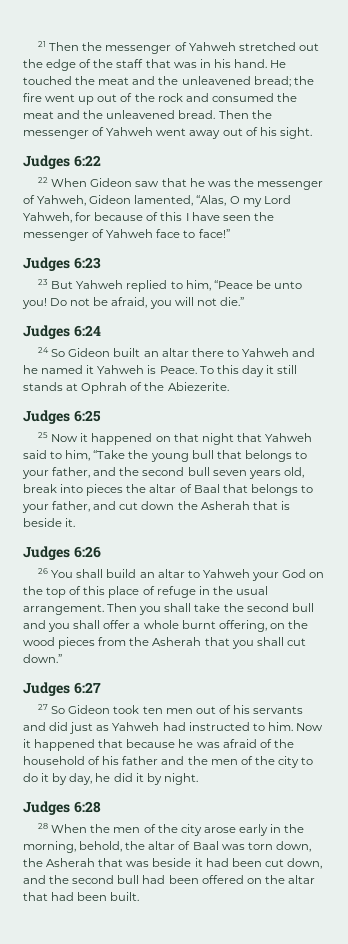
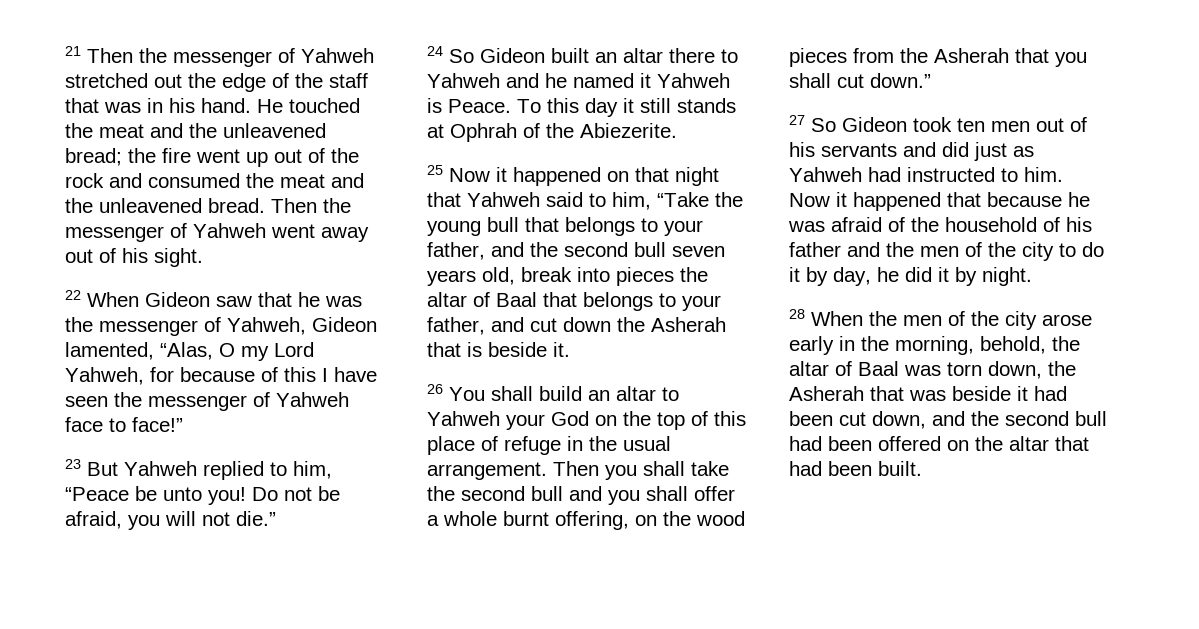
[23,155,101,169] // Judges 6:22 -> (203, 257) none
[23,257,101,271] // Judges 6:23 -> (183, 424) none
[23,325,101,339] // Judges 6:24 -> (276, 518) none
[23,410,101,424] // Judges 6:25 -> (677, 130) none
[23,546,101,560] // Judges 6:26 -> (570, 349) none
[23,682,101,696] // Judges 6:27 -> (931, 80) none
[23,801,101,815] // Judges 6:28 -> (1032, 276) none

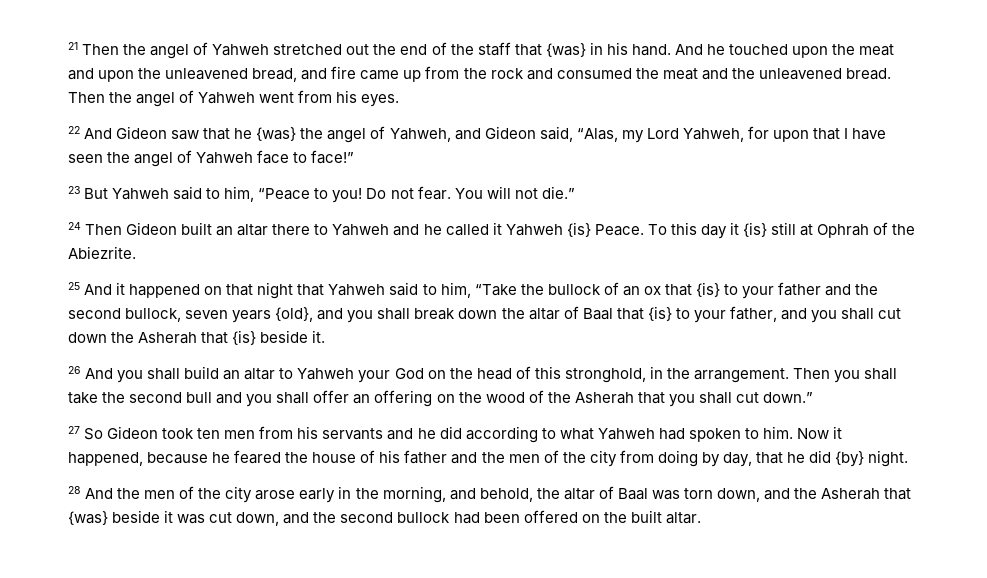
[173,51,272,67] messenger -> [150,44,190,59] angel
[222,73,266,92] edge -> [400,44,428,55] end
[104,102,141,113] was -> [545,43,586,57] {was}
[257,98,360,113] [65,123,326,138] [65,148,325,167] He touched the meat and the unleavened bread; the fire went up out of -> [674,44,895,58] [68,66,460,82] And he touched upon the meat and upon the unleavened bread, and fire came up from
[65,226,164,242] messenger -> [136,92,176,107] angel
[321,227,369,242] [65,248,203,267] away out of his sight. -> [298,90,400,107] from his eyes.
[87,292,139,307] When -> [84,128,113,139] And
[325,296,362,307] [65,317,377,336] [65,342,235,360] was the messenger of Yahweh, Gideon lamented, “Alas, O -> [256,126,618,143] {was} the angel of Yahweh, and Gideon said, “Alas,
[180,367,316,382] because of this -> [772,128,840,142] upon that
[148,395,247,411] messenger -> [134,152,174,167] angel
[203,461,264,480] replied -> [173,186,203,200] said
[135,486,202,501] be unto -> [314,188,329,199] to
[318,486,340,501] [65,511,160,530] be afraid, you -> [417,186,483,200] fear. You
[449,49,474,63] So -> [85,224,123,235] Then
[573,73,634,88] named -> [445,224,489,236] called
[427,98,442,113] is -> [566,222,591,237] {is}
[640,98,736,113] still stands -> [742,222,797,237] {is} still
[580,123,677,138] Abiezerite. -> [68,246,136,259] Abiezrite.
[449,168,490,182] Now -> [84,284,113,295] And
[427,217,703,236] [427,242,666,260] young bull that belongs to your father, and the second bull -> [547,282,879,299] [68,308,182,322] bullock of an ox that {is} to your father and the second bullock,
[482,267,674,286] old, break into pieces -> [275,307,498,323] {old}, and you shall break down
[583,292,721,311] [427,317,524,335] belongs to your father, and -> [647,306,875,323] {is} to your father, and you shall
[467,342,482,357] is -> [232,330,257,345] {is}
[449,387,485,401] You -> [85,368,144,383] And you
[657,411,746,430] [427,436,671,455] top of this place of refuge in the usual -> [476,366,690,383] head of this stronghold, in the
[427,511,629,530] a whole burnt offering, -> [353,390,433,407] an offering
[789,48,894,67] pieces from -> [528,390,544,403] of
[1036,117,1087,132] out of -> [259,426,294,439] from
[942,142,1034,161] did just as -> [417,426,594,443] he did according to what
[907,167,995,182] instructed -> [688,428,741,442] spoken
[853,192,1090,211] [788,217,1037,232] happened that because he was afraid of the household -> [68,450,357,466] happened, because he feared the house
[1059,242,1104,257] [789,267,800,282] to do it -> [619,450,698,467] from doing
[877,267,977,286] he did it by -> [755,450,865,467] that he did {by}
[811,311,863,326] When -> [85,488,114,499] And
(974, 345) none -> [449,488,476,500] and
[1048,361,1076,376] [789,386,946,401] the Asherah that was -> [764,488,912,500] [68,511,108,525] and the Asherah that {was}
[1034,386,1067,401] [789,411,833,426] had been -> [177,514,206,524] was
[1075,411,1107,426] bull -> [397,512,451,523] bullock
[1009,436,1089,451] [789,461,922,476] altar that had been built. -> [630,510,701,524] built altar.

